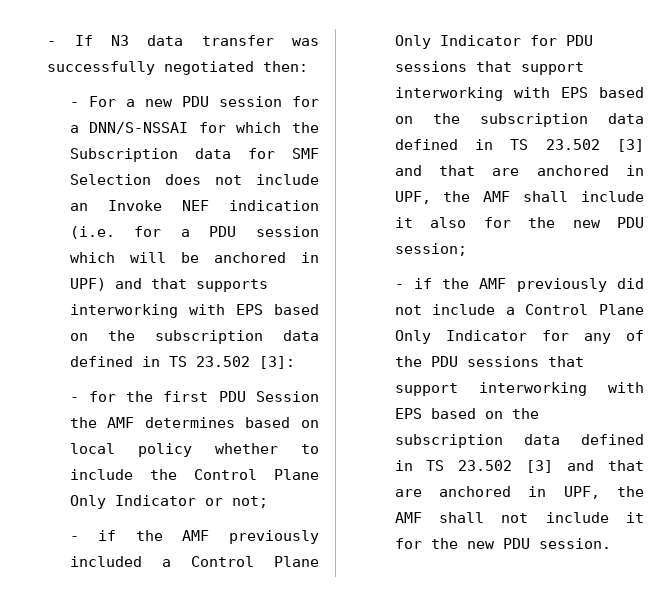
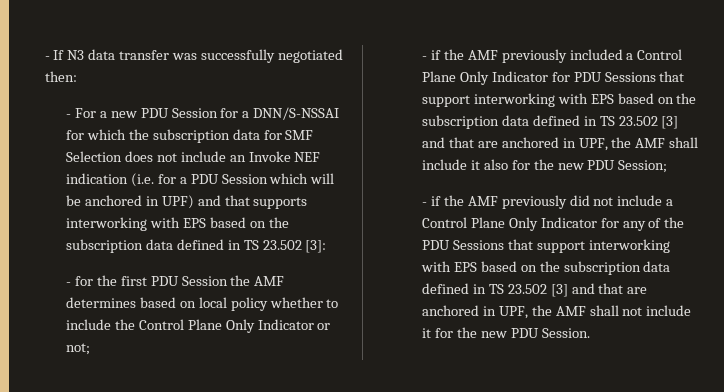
[218,96,282,107] session -> [171,108,218,118] Session
[69,148,178,162] Subscription -> [152,129,230,143] subscription
[255,226,319,237] session -> [221,174,268,184] Session
[394,61,467,72] sessions -> [604,72,656,82] Sessions
[394,243,467,256] session; -> [618,160,668,173] Session;
[466,356,539,367] sessions -> [452,240,504,250] Sessions
[538,538,611,549] session. -> [541,328,590,338] Session.

